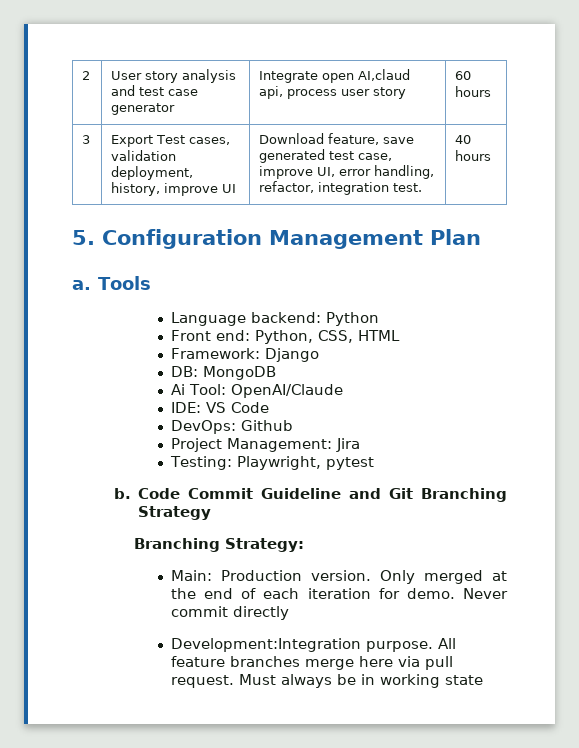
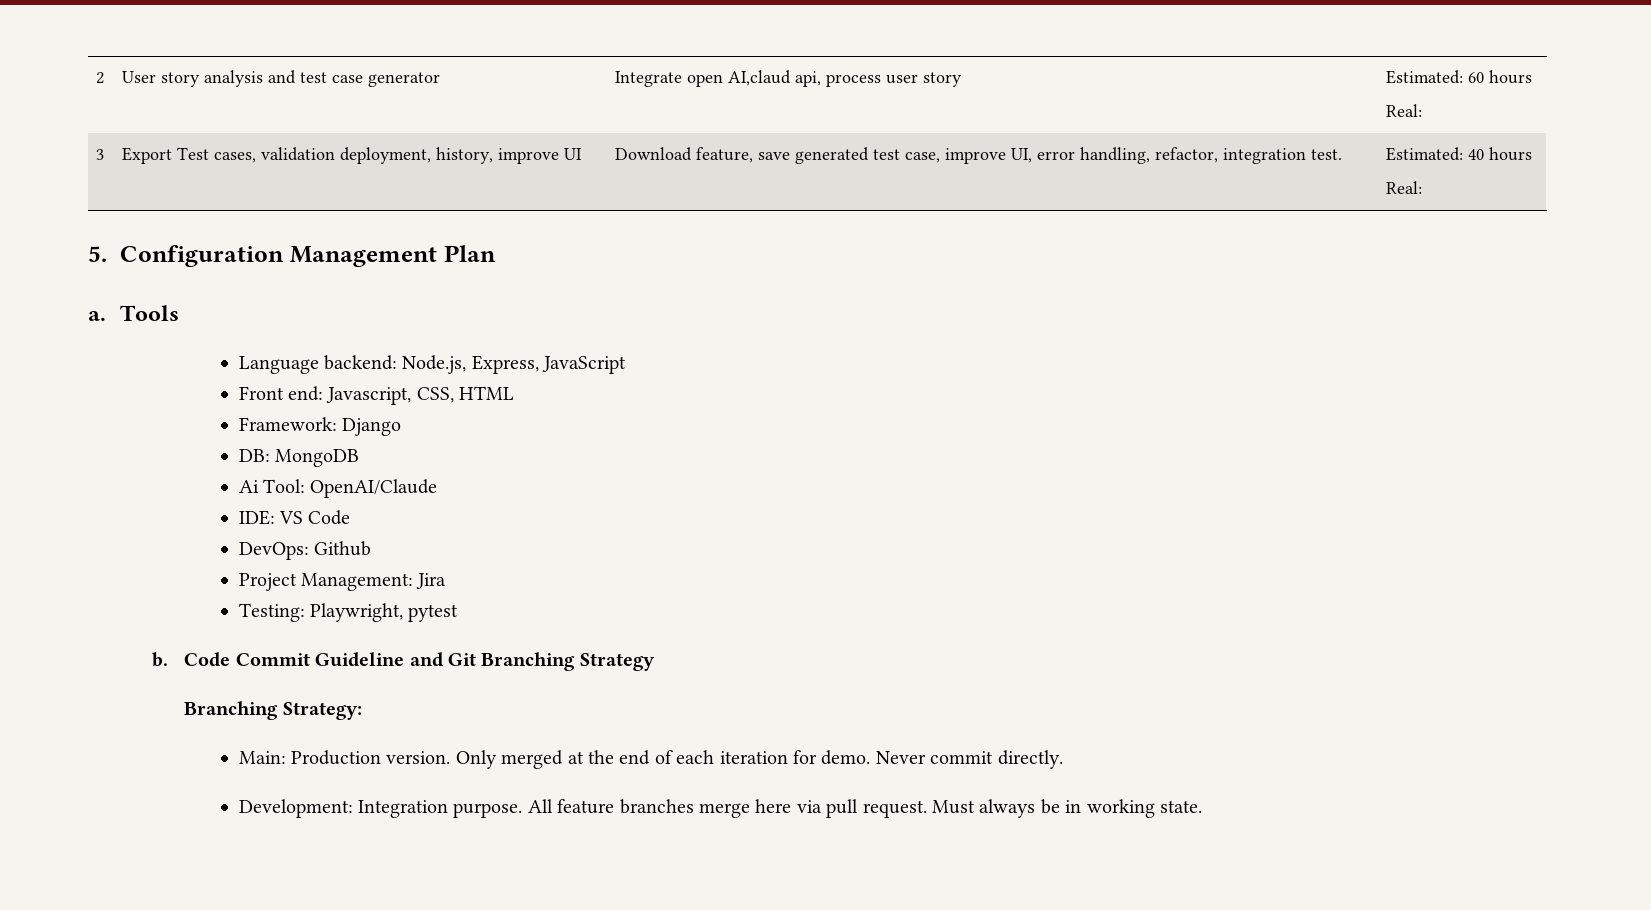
(407, 93) none -> [1386,70,1464,84] Estimated:
(492, 91) none -> [1386,104,1423,117] // Real:
(423, 187) none -> [1386,147,1464,161] Estimated:
(492, 155) none -> [1386,181,1423,194] // Real:
[326,312,380,326] Python -> [402,355,627,374] Node.js, Express, JavaScript
[255,330,314,344] Python, -> [326,387,412,405] Javascript,
[233,606,290,620] [171,638,362,652] directly // Development:Integration -> [997,750,1063,769] [238,799,448,818] directly. // Development: Integration
[445,675,484,685] state -> [1159,800,1202,813] state.

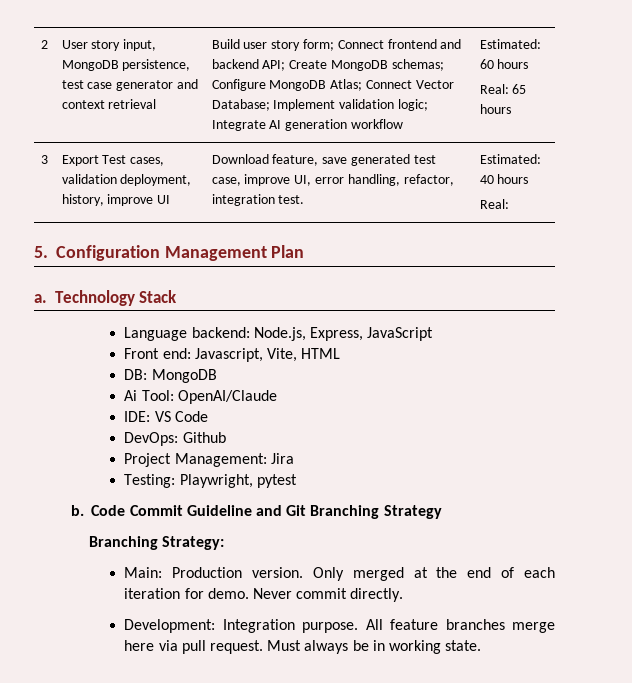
[204,70,297,87] analysis and -> [123,39,157,51] [61,59,191,71] input, MongoDB persistence,
[615,70,963,87] | Integrate open AI,claud api, process user story -> [176,79,198,89] [61,99,157,109] [211,39,462,51] [211,59,444,71] [211,79,454,91] [211,99,428,111] [211,119,403,131] and context retrieval | Build user story form; Connect frontend and backend API; Create MongoDB schemas; Configure MongoDB Atlas; Connect Vector Database; Implement validation logic; Integrate AI generation workflow
(1423, 110) none -> [512,84,527,94] [479,104,511,114] 65 hours
[120,305,180,321] Tools -> [54,290,178,306] Technology Stack
[416,387,454,403] CSS, -> [266,348,297,362] Vite,
[238,417,401,436] // Framework: Django -> (341, 353) none

